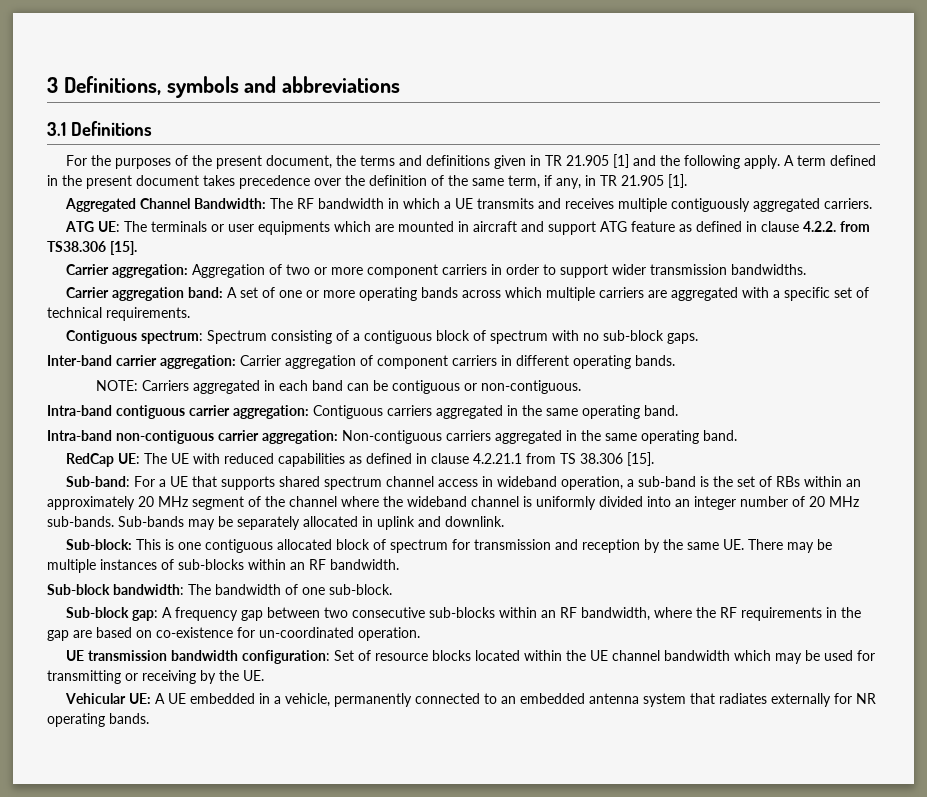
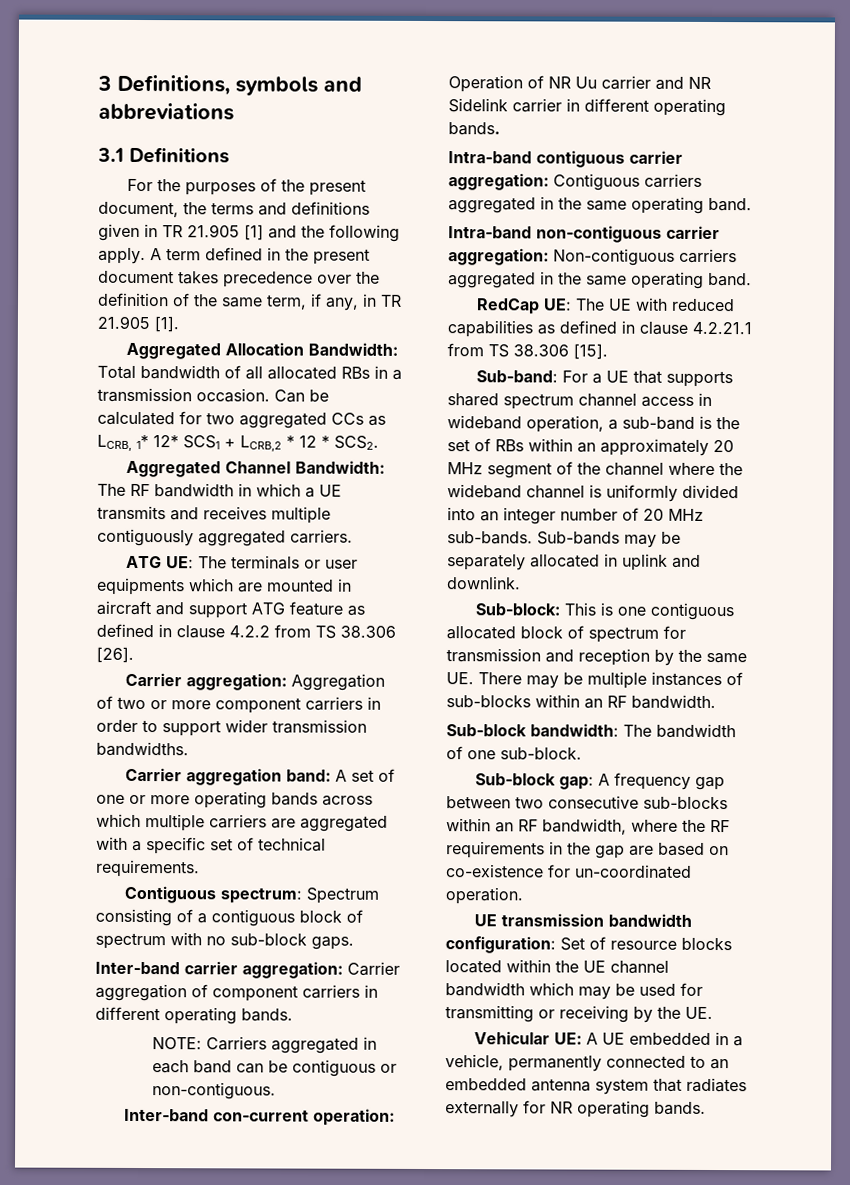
(687, 181) none -> [126,342,399,360] [97,365,402,380] [97,387,329,403] [97,411,386,429] [97,434,379,452] // Aggregated Allocation Bandwidth: Total bandwidth of all allocated RBs in a transmission occasion. Can be calculated for two aggregated CCs as LCRB, 1* 12* SCS1 + LCRB,2 * 12 * SCS2.
[803,221,871,232] [47,241,137,255] 4.2.2. from TS38.306 [15]. -> [229,624,396,639] [96,646,134,663] 4.2.2 from TS 38.306 [26].
(582, 387) none -> [124,1108,396,1126] [448,75,711,93] [448,98,726,117] [448,122,500,136] // Inter-band con-current operation: Operation of NR Uu carrier and NR Sidelink carrier in different operating bands.

